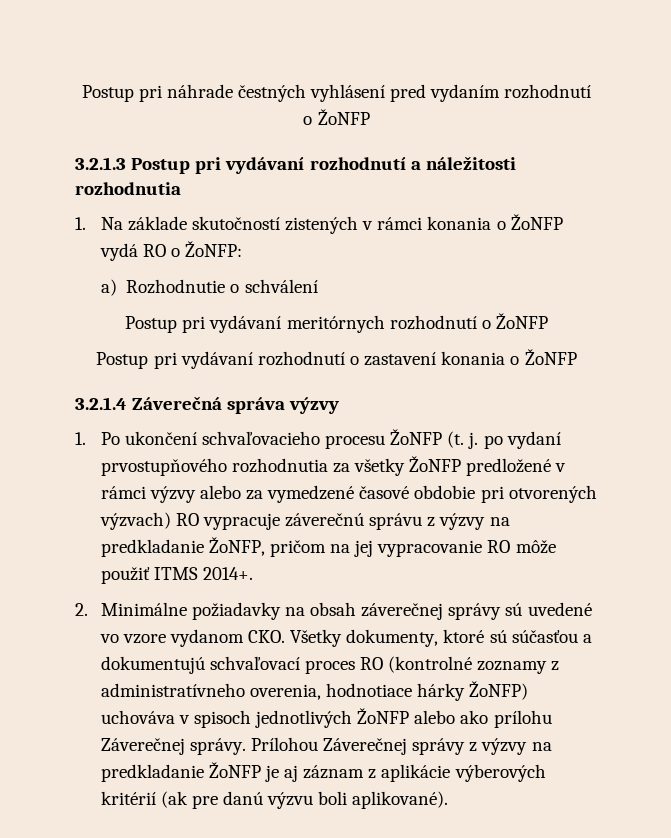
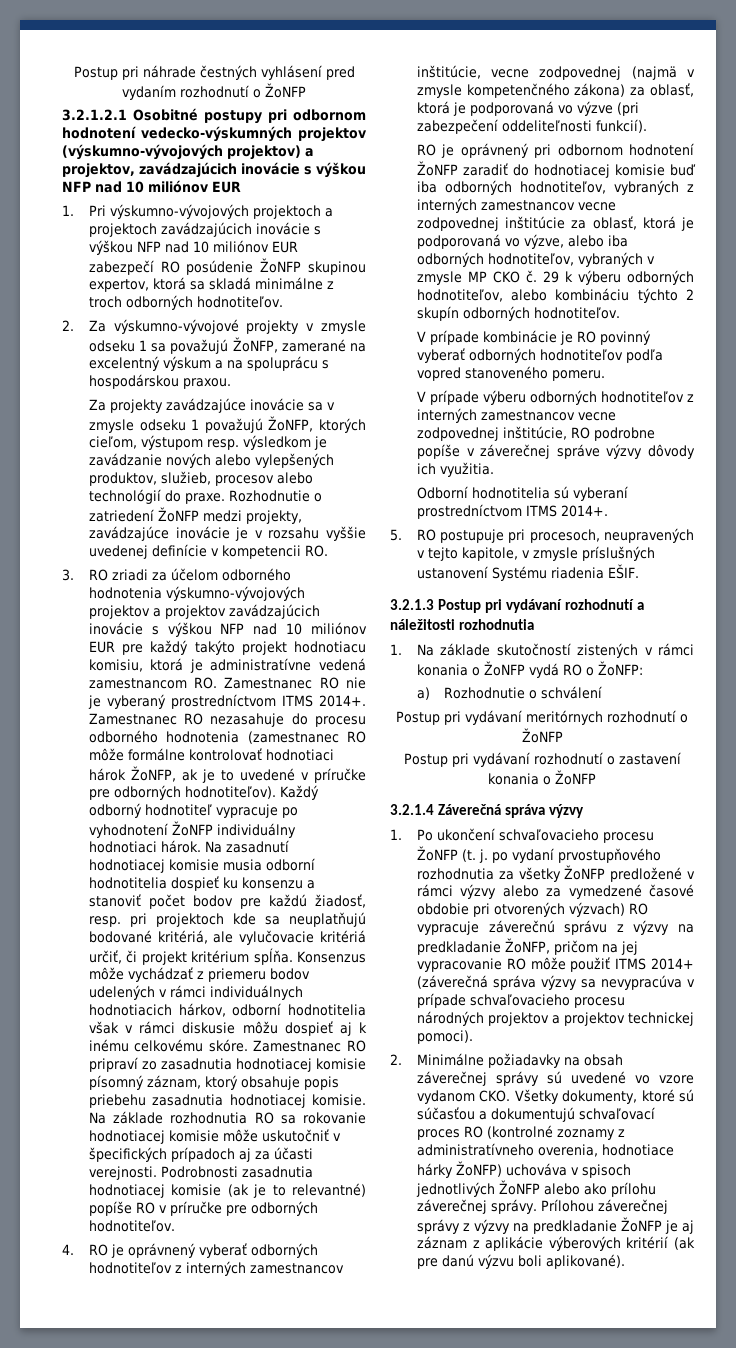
(370, 117) none -> [62,108,366,124] [62,126,367,142] [62,144,314,160] [62,162,366,178] [62,180,241,193] [62,204,333,219] [88,222,321,237] [88,240,298,255] [88,258,367,275] [88,277,334,292] [88,295,283,310] [62,319,367,334] [88,337,367,354] [88,356,329,371] [88,374,231,389] [88,398,335,413] [88,416,367,433] [88,435,327,450] [88,453,334,468] [88,471,313,486] [88,489,322,504] [88,507,302,524] [88,526,367,541] [88,544,328,559] [62,568,291,581] [88,586,305,601] [88,604,320,619] [88,622,367,637] [88,640,366,655] [88,658,367,673] [88,677,367,689] [87,694,367,709] [88,713,367,727] [88,730,366,744] [88,748,334,761] [88,766,366,783] [88,785,319,800] [88,803,298,818] [88,821,296,838] [88,840,289,853] [88,858,315,873] [88,876,315,891] [88,894,366,909] [88,912,366,927] [88,930,367,945] [88,948,366,965] [88,967,310,982] [88,985,303,1000] [88,1003,366,1017] [88,1021,367,1036] [88,1039,367,1052] [88,1057,367,1072] [88,1075,339,1090] [88,1094,366,1108] [88,1111,366,1124] [88,1129,341,1144] [88,1147,313,1162] [88,1166,313,1180] [88,1183,366,1198] [88,1201,318,1216] [88,1220,175,1232] [62,1243,318,1258] [88,1261,344,1276] [416,65,695,80] [416,83,694,98] [416,101,639,116] [416,119,647,134] [416,143,694,158] [416,161,696,178] [416,180,694,195] [416,198,616,213] [416,216,694,231] [416,234,628,249] [416,252,655,267] [416,270,694,285] [416,288,694,303] [416,306,620,321] [416,330,651,345] [416,348,663,363] [416,366,605,381] [416,390,694,405] [416,408,616,423] [416,426,655,441] [416,444,695,459] [416,462,494,477] [416,486,628,501] [416,504,608,519] [390,528,694,543] [416,546,655,561] [416,564,639,581] // 3.2.1.2.1 Osobitné postupy pri odbornom hodnotení vedecko-výskumných projektov (výskumno-vývojových projektov) a projektov, zavádzajúcich inovácie s výškou NFP nad 10 miliónov EUR // 1. Pri výskumno-vývojových projektoch a projektoch zavádzajúcich inovácie s výškou NFP nad 10 miliónov EUR zabezpečí RO posúdenie ŽoNFP skupinou expertov, ktorá sa skladá minimálne z troch odborných hodnotiteľov. // 2. Za výskumno-vývojové projekty v zmysle odseku 1 sa považujú ŽoNFP, zamerané na excelentný výskum a na spoluprácu s hospodárskou praxou. // Za projekty zavádzajúce inovácie sa v zmysle odseku 1 považujú ŽoNFP, ktorých cieľom, výstupom resp. výsledkom je zavádzanie nových alebo vylepšených produktov, služieb, procesov alebo technológií do praxe. Rozhodnutie o zatriedení ŽoNFP medzi projekty, zavádzajúce inovácie je v rozsahu vyššie uvedenej definície v kompetencii RO. // 3. RO zriadi za účelom odborného hodnotenia výskumno-vývojových projektov a projektov zavádzajúcich inovácie s výškou NFP nad 10 miliónov EUR pre každý takýto projekt hodnotiacu komisiu, ktorá je administratívne vedená zamestnancom RO. Zamestnanec RO nie je vyberaný prostredníctvom ITMS 2014+. Zamestnanec RO nezasahuje do procesu odborného hodnotenia (zamestnanec RO môže formálne kontrolovať hodnotiaci hárok ŽoNFP, ak je to uvedené v príručke pre odborných hodnotiteľov). Každý odborný hodnotiteľ vypracuje po vyhodnotení ŽoNFP individuálny hodnotiaci hárok. Na zasadnutí hodnotiacej komisie musia odborní hodnotitelia dospieť ku konsenzu a stanoviť počet bodov pre každú žiadosť, resp. pri projektoch kde sa neuplatňujú bodované kritériá, ale vylučovacie kritériá určiť, či projekt kritérium spĺňa. Konsenzus môže vychádzať z priemeru bodov udelených v rámci individuálnych hodnotiacich hárkov, odborní hodnotitelia však v rámci diskusie môžu dospieť aj k inému celkovému skóre. Zamestnanec RO pripraví zo zasadnutia hodnotiacej komisie písomný záznam, ktorý obsahuje popis priebehu zasadnutia hodnotiacej komisie. Na základe rozhodnutia RO sa rokovanie hodnotiacej komisie môže uskutočniť v špecifických prípadoch aj za účasti verejnosti. Podrobnosti zasadnutia hodnotiacej komisie (ak je to relevantné) popíše RO v príručke pre odborných hodnotiteľov. // 4. RO je oprávnený vyberať odborných hodnotiteľov z interných zamestnancov inštitúcie, vecne zodpovednej (najmä v zmysle kompetenčného zákona) za oblasť, ktorá je podporovaná vo výzve (pri zabezpečení oddeliteľnosti funkcií). // RO je oprávnený pri odbornom hodnotení ŽoNFP zaradiť do hodnotiacej komisie buď iba odborných hodnotiteľov, vybraných z interných zamestnancov vecne zodpovednej inštitúcie za oblasť, ktorá je podporovaná vo výzve, alebo iba odborných hodnotiteľov, vybraných v zmysle MP CKO č. 29 k výberu odborných hodnotiteľov, alebo kombináciu týchto 2 skupín odborných hodnotiteľov. // V prípade kombinácie je RO povinný vyberať odborných hodnotiteľov podľa vopred stanoveného pomeru. // V prípade výberu odborných hodnotiteľov z interných zamestnancov vecne zodpovednej inštitúcie, RO podrobne popíše v záverečnej správe výzvy dôvody ich využitia. // Odborní hodnotitelia sú vyberaní prostredníctvom ITMS 2014+. // 5. RO postupuje pri procesoch, neupravených v tejto kapitole, v zmysle príslušných ustanovení Systému riadenia EŠIF.
[202,567,253,580] 2014+. -> [651,958,694,970] [416,975,695,990] [416,993,625,1008] [416,1011,694,1026] [416,1030,473,1044] 2014+ (záverečná správa výzvy sa nevypracúva v prípade schvaľovacieho procesu národných projektov a projektov technickej pomoci).
[100,738,185,755] Záverečnej -> [416,1199,487,1214] záverečnej
[323,738,408,755] Záverečnej -> [597,1199,668,1214] záverečnej

